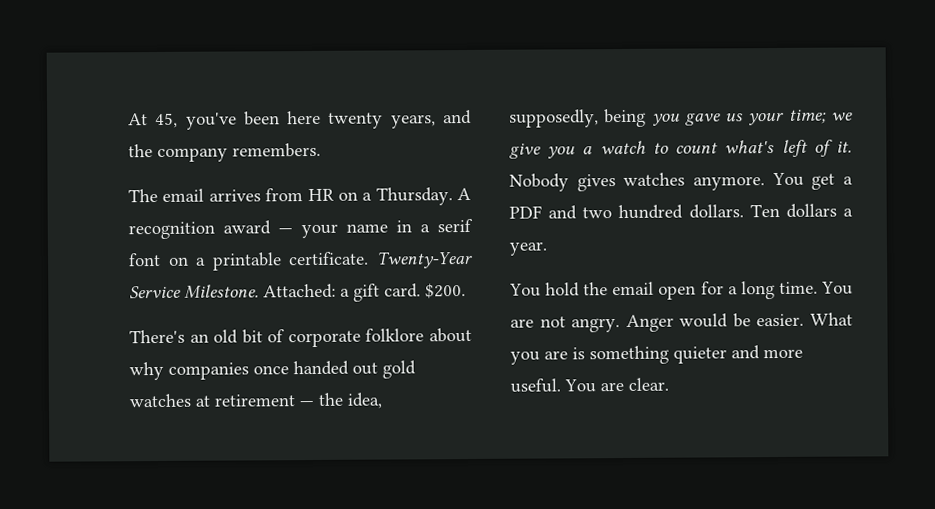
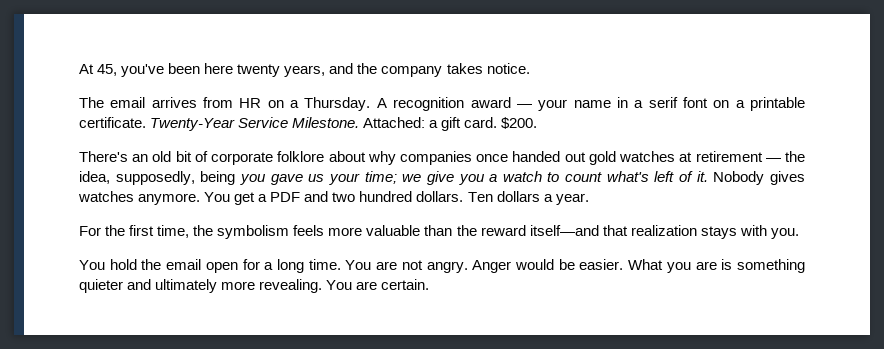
[232,142,321,158] remembers. -> [446,63,530,74] takes notice.
(548, 248) none -> [79,225,799,239] // For the first time, the symbolism feels more valuable than the reward itself—and that realization stays with you.
[763,348,803,359] [510,377,669,393] more useful. You are clear. -> [155,279,430,293] ultimately more revealing. You are certain.

